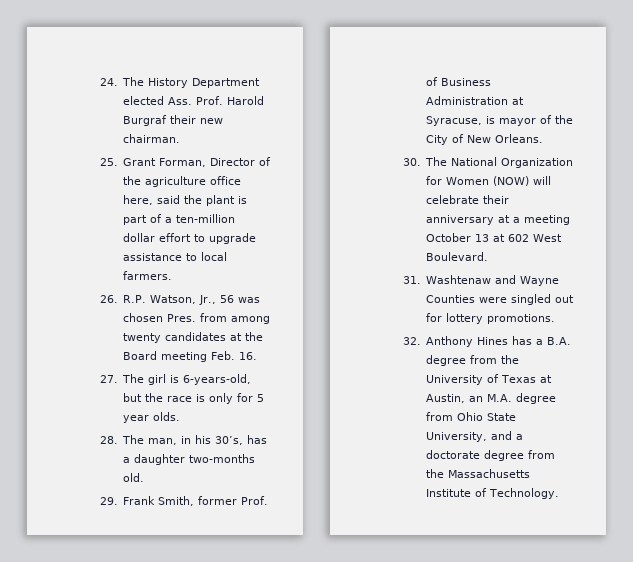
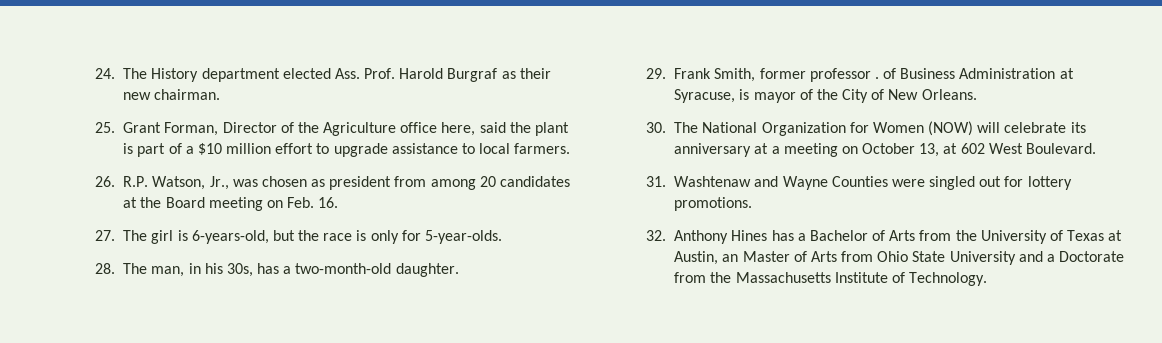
[192,78,261,88] Department -> [201,68,280,82] department
(168, 120) none -> [501,71,516,79] as
[145,176,207,187] agriculture -> [323,122,397,136] Agriculture
[176,214,236,223] [123,233,156,242] ten-million dollar -> [197,143,272,155] $10 million
[220,295,235,303] 56 -> (229, 183) none
[167,314,197,322] Pres. -> [311,176,392,190] as president
[123,333,162,343] twenty -> [479,176,496,187] 20
(208, 357) none -> [266,200,283,208] on
[257,394,265,402] [123,412,181,423] 5 year olds. -> [425,230,503,244] 5-year-olds.
[215,435,268,445] [123,454,256,465] [123,473,145,482] 30’s, has a daughter two-months old. -> [226,263,459,277] 30s, has a two-month-old daughter.
[241,496,269,505] Prof. -> [809,68,879,82] professor .
[483,195,510,204] their -> [1070,122,1086,133] its
[426,233,490,242] October 13 -> [841,143,940,157] on October 13,
[547,337,572,345] [426,355,467,366] B.A. degree -> [809,230,916,241] Bachelor of Arts
[487,393,557,404] M.A. degree -> [742,251,837,262] Master of Arts
[426,432,488,442] University, -> [949,251,1016,265] University
[426,450,525,461] doctorate degree -> [1059,251,1125,262] Doctorate

